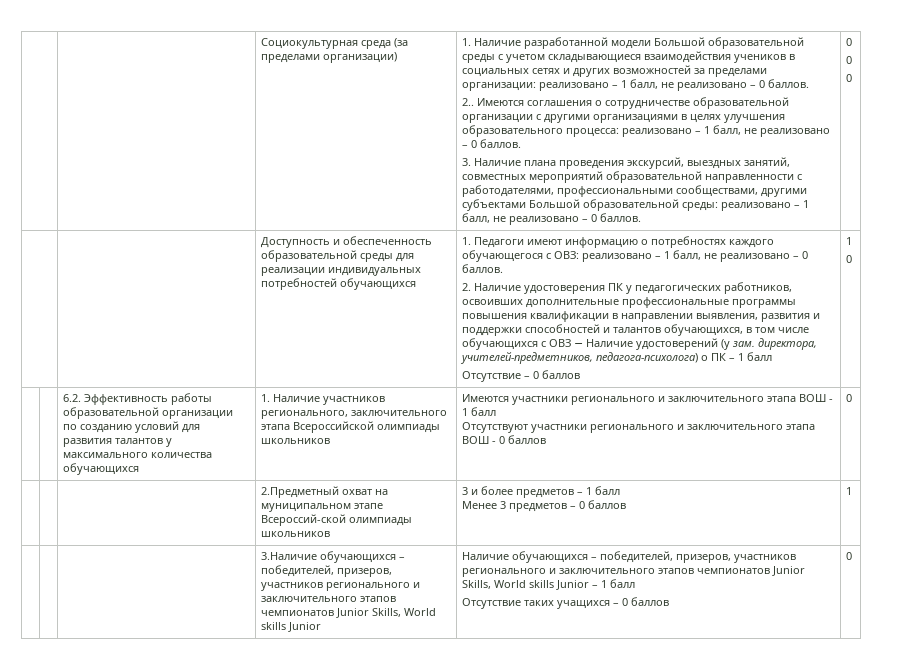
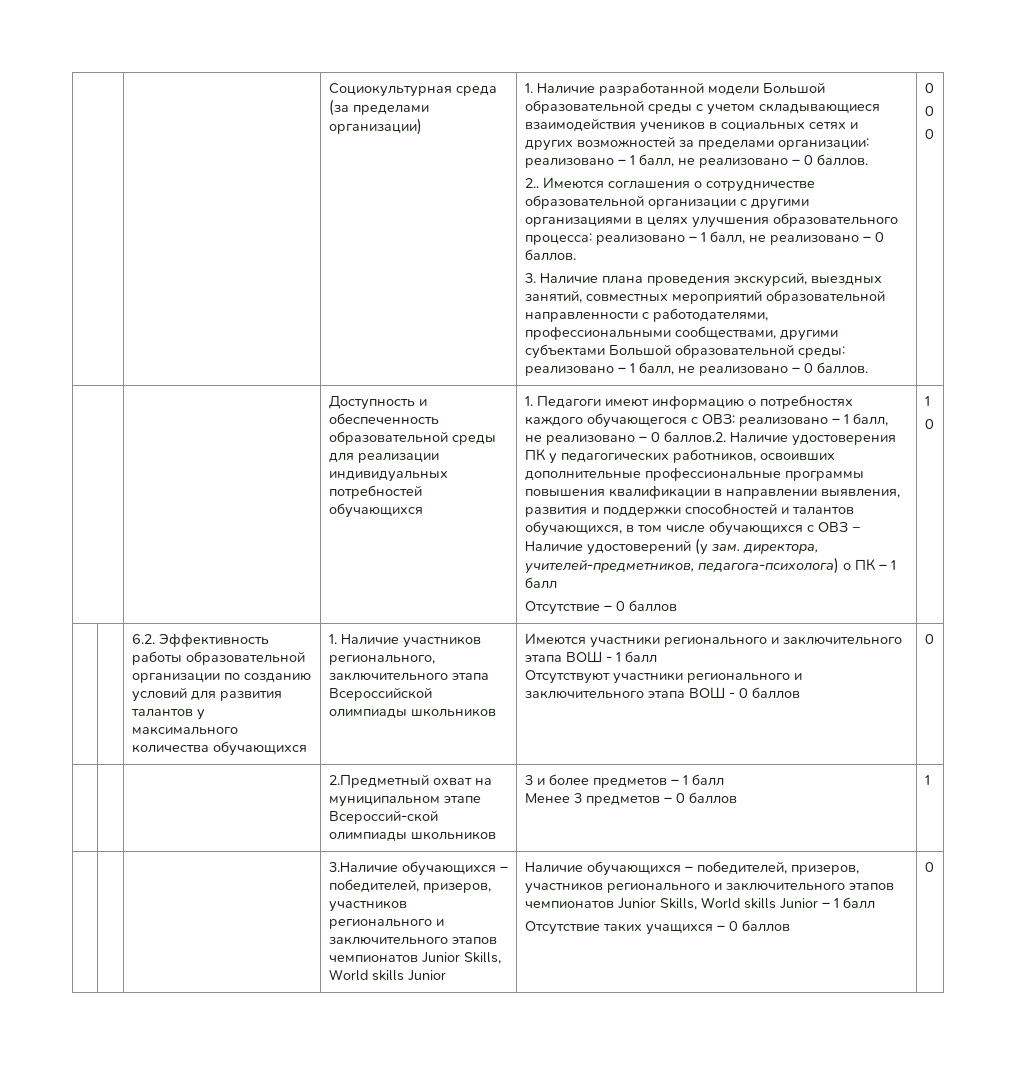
[462,264,504,273] [462,283,472,291] баллов. // 2. -> [663,431,726,443] баллов.2.

